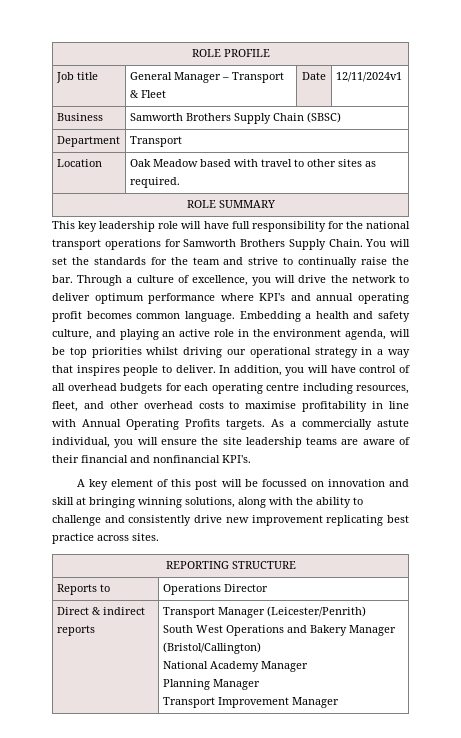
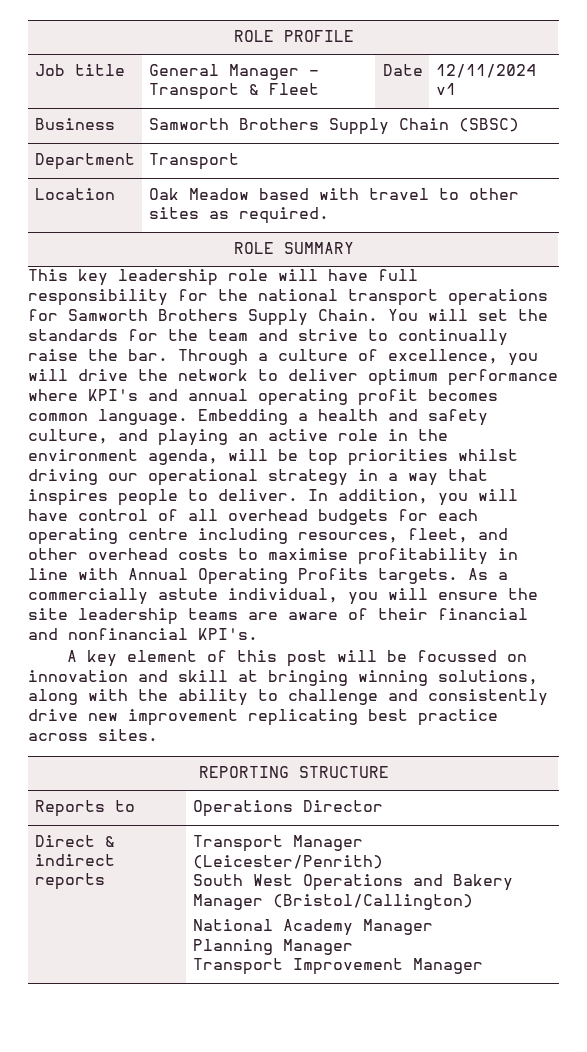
[335,72,402,82] 12/11/2024v1 -> [435,64,536,78] [435,83,456,95] 12/11/2024 v1

